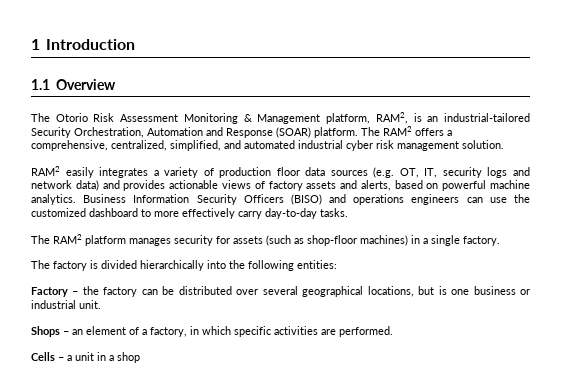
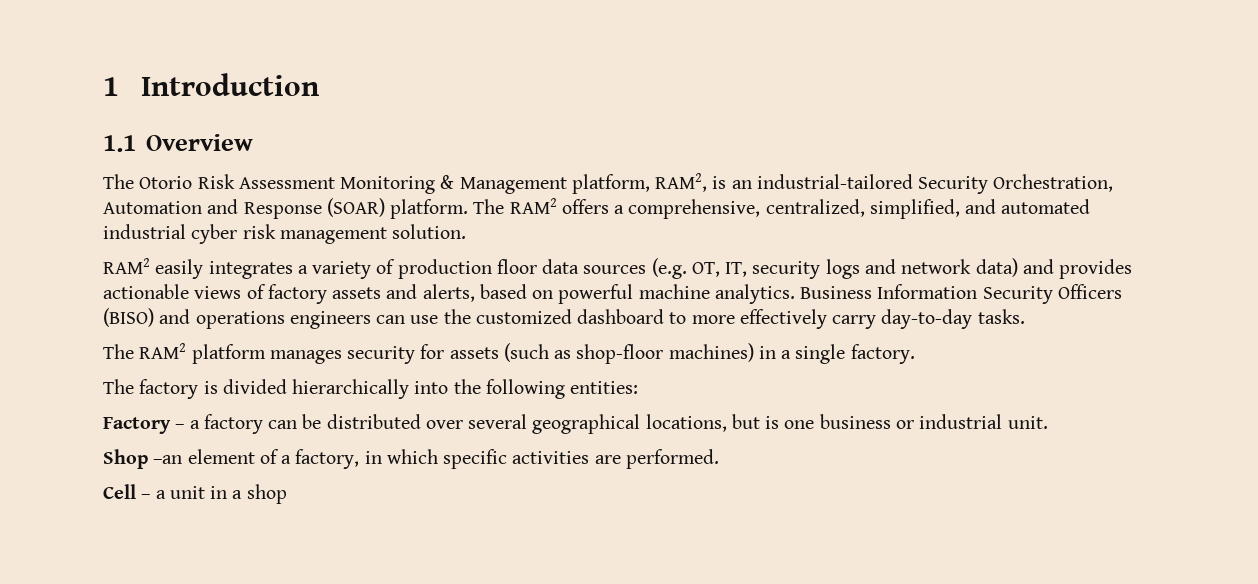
[82,286,99,295] the -> [189,420,200,429] a
[31,326,83,337] Shops – an -> [103,449,183,469] Shop –an
[31,352,55,361] Cells -> [103,484,136,499] Cell

